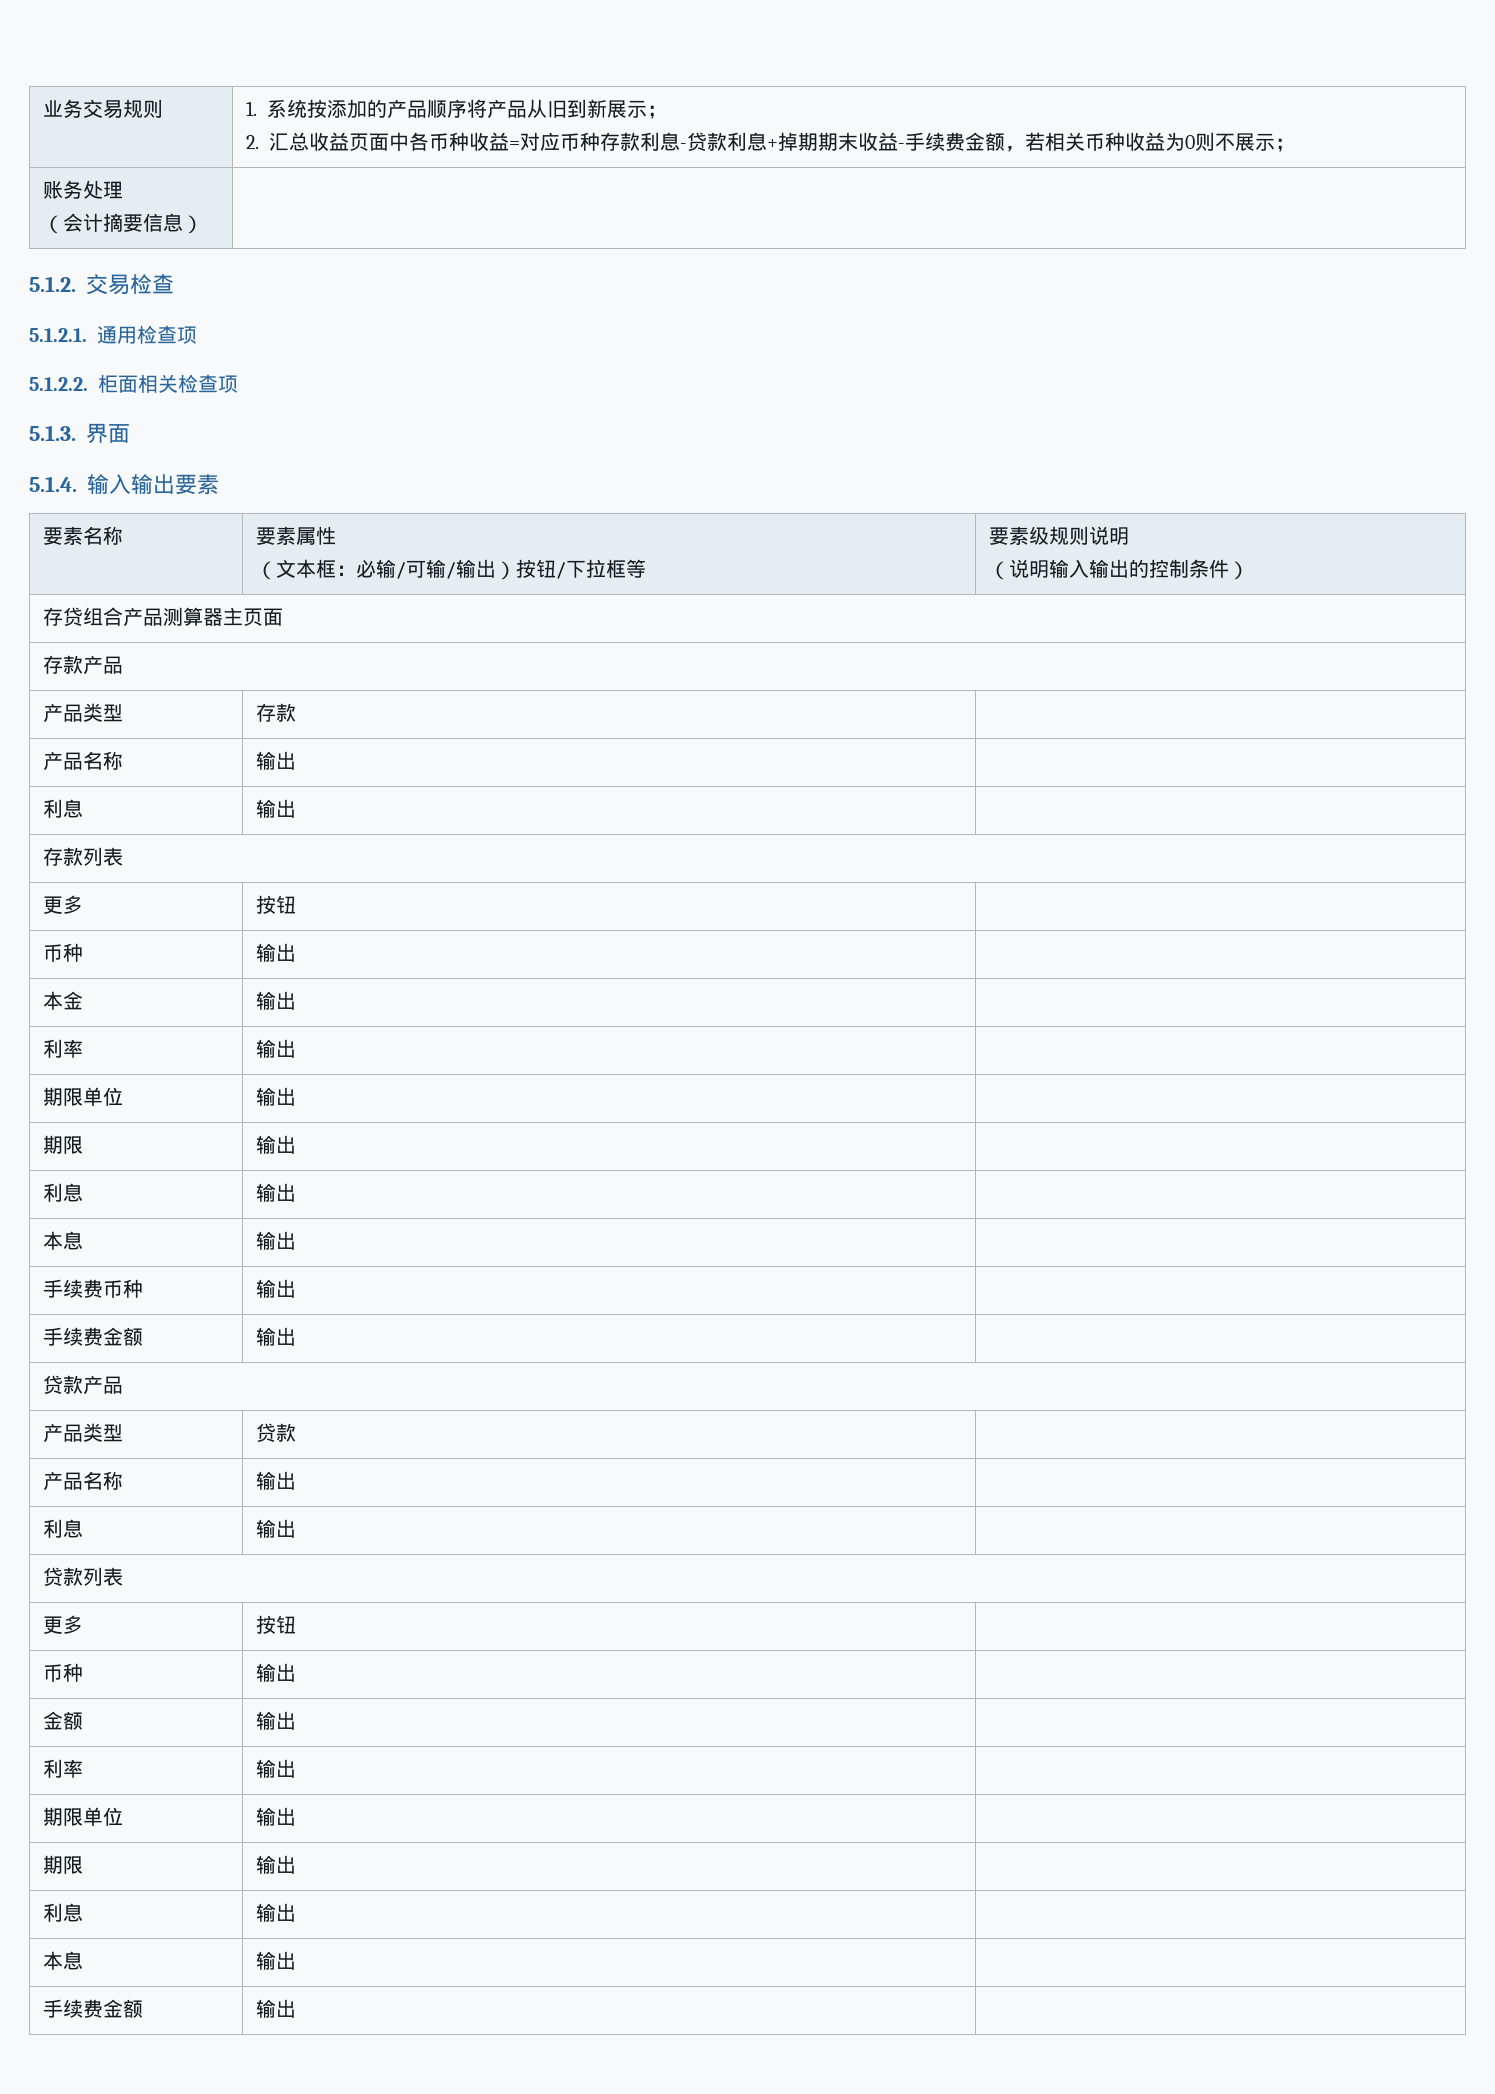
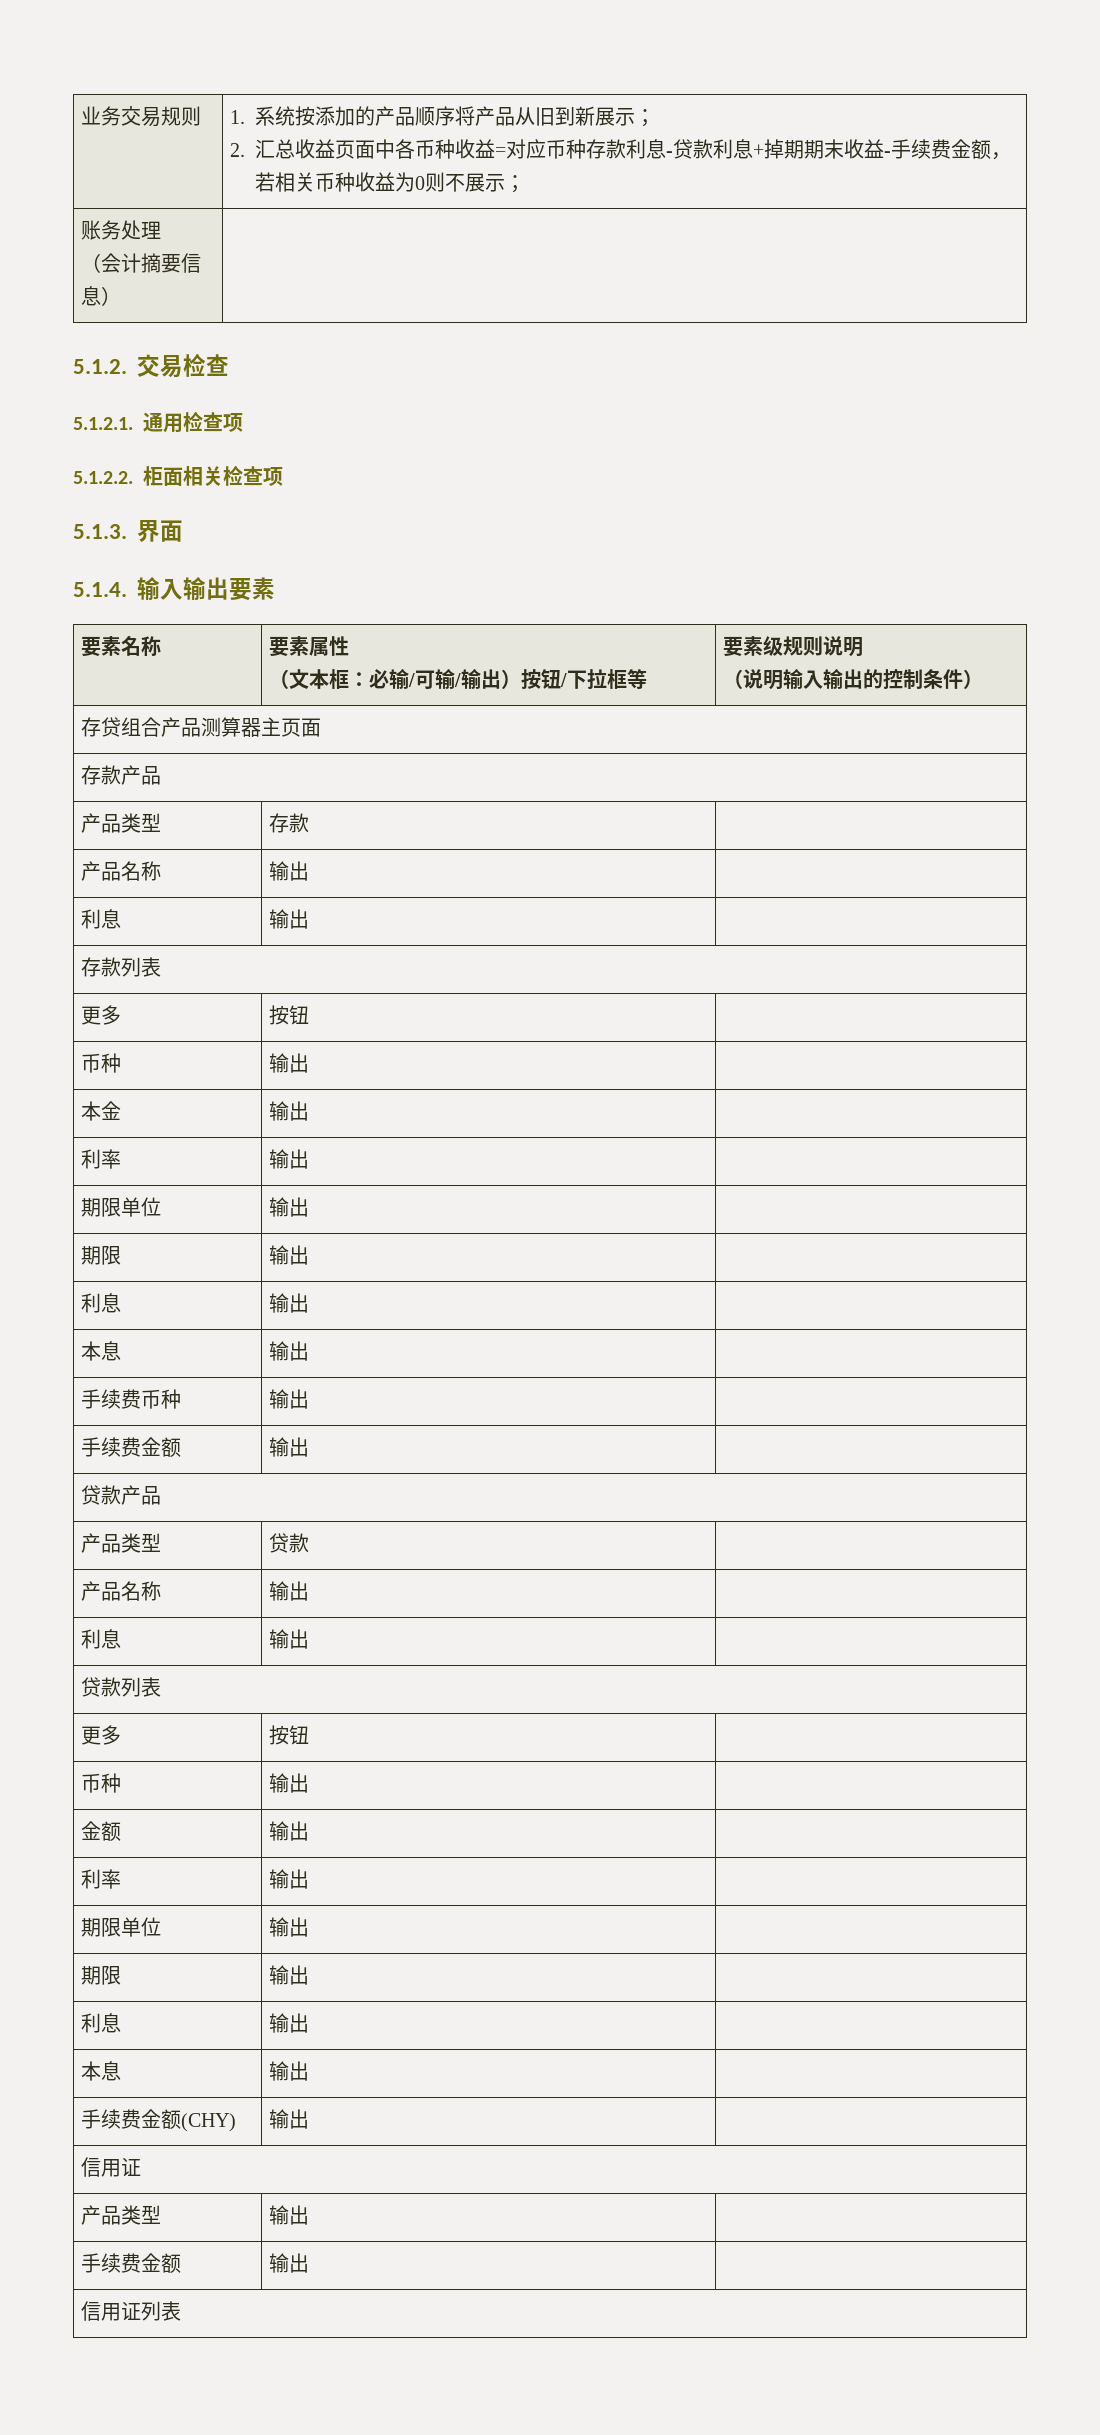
[255,1999,296,2018] | 输出 | -> [181,2113,237,2132] [269,2109,310,2129] [81,2157,142,2177] [81,2205,162,2225] [269,2205,310,2225] [81,2253,182,2273] [269,2253,310,2273] [81,2301,182,2321] (CHY) | 输出 | // 信用证 // 产品类型 | 输出 | // 手续费金额 | 输出 | // 信用证列表

